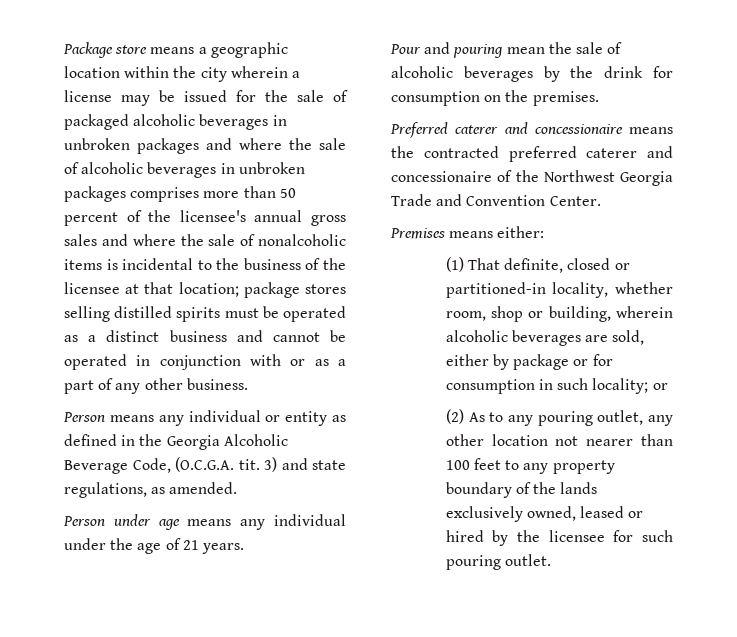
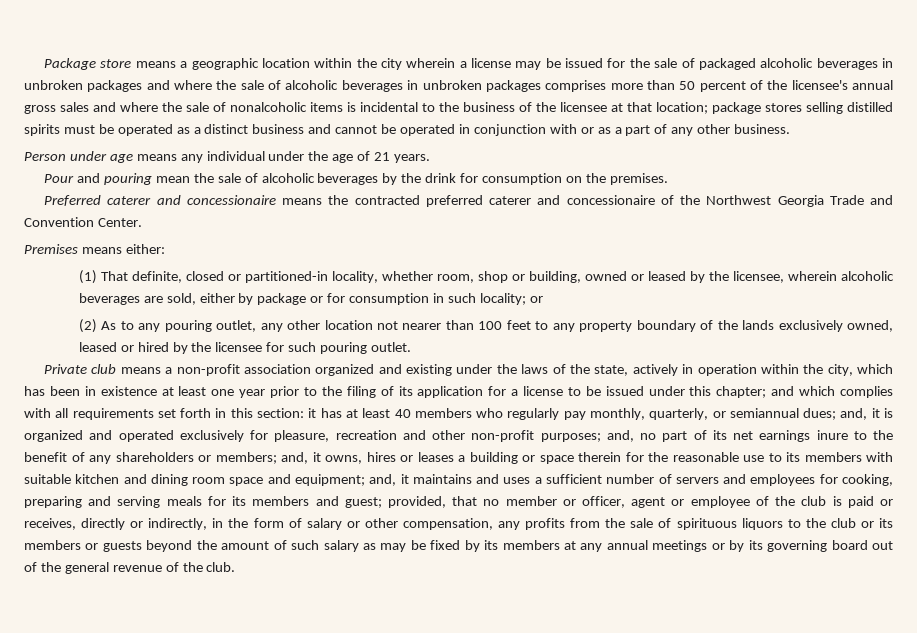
[63,410,346,426] [64,434,288,450] [64,457,346,474] [64,482,238,498] // Person means any individual or entity as defined in the Georgia Alcoholic Beverage Code, (O.C.G.A. tit. 3) and state regulations, as amended. -> (791, 129) none
(611, 314) none -> [584,271,784,283] owned or leased by the licensee,
(552, 560) none -> [44,364,893,376] [24,386,893,398] [24,408,893,420] [24,430,893,442] [24,452,893,464] [24,474,894,486] [24,496,894,508] [24,518,894,530] [24,540,894,552] [24,562,236,574] // Private club means a non-profit association organized and existing under the laws of the state, actively in operation within the city, which has been in existence at least one year prior to the filing of its application for a license to be issued under this chapter; and which complies with all requirements set forth in this section: it has at least 40 members who regularly pay monthly, quarterly, or semiannual dues; and, it is organized and operated exclusively for pleasure, recreation and other non-profit purposes; and, no part of its net earnings inure to the benefit of any shareholders or members; and, it owns, hires or leases a building or space therein for the reasonable use to its members with suitable kitchen and dining room space and equipment; and, it maintains and uses a sufficient number of servers and employees for cooking, preparing and serving meals for its members and guest; provided, that no member or officer, agent or employee of the club is paid or receives, directly or indirectly, in the form of salary or other compensation, any profits from the sale of spirituous liquors to the club or its members or guests beyond the amount of such salary as may be fixed by its members at any annual meetings or by its governing board out of the general revenue of the club.

